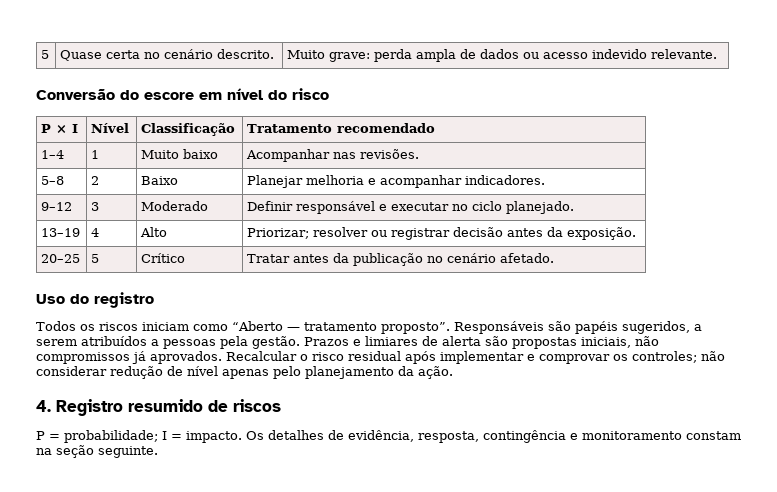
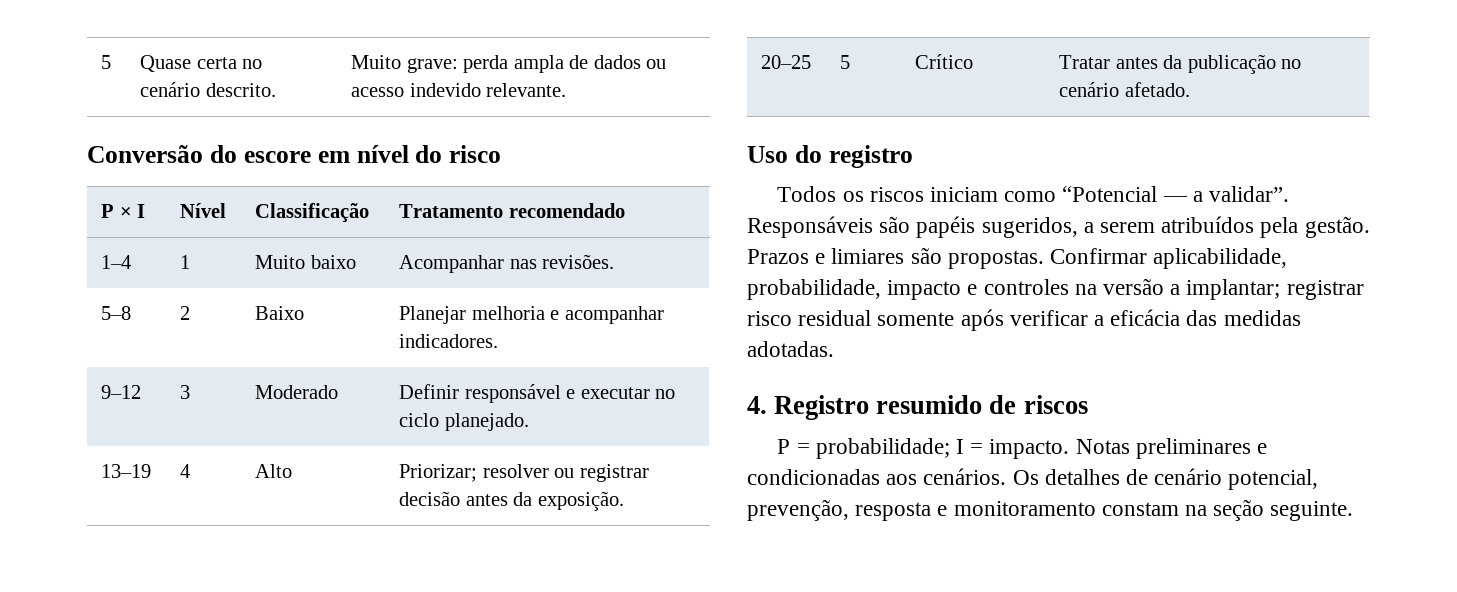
[232,321,450,334] “Aberto — tratamento proposto”. -> [1062,186,1290,202] “Potencial — a validar”.
[151,339,216,349] a pessoas -> (1255, 224) none
[422,336,659,349] [36,351,725,364] [36,366,453,379] de alerta são propostas iniciais, não compromissos já aprovados. Recalcular o risco residual após implementar e comprovar os controles; não considerar redução de nível apenas pelo planejamento da ação. -> [910,247,1288,269] [747,278,1364,300] [747,309,1301,331] [747,341,834,357] são propostas. Confirmar aplicabilidade, probabilidade, impacto e controles na versão a implantar; registrar risco residual somente após verificar a eficácia das medidas adotadas.
[246,430,566,443] Os detalhes de evidência, resposta, contingência -> [1075,438,1268,459] [747,468,1319,490] [747,499,932,521] Notas preliminares e condicionadas aos cenários. Os detalhes de cenário potencial, prevenção, resposta

